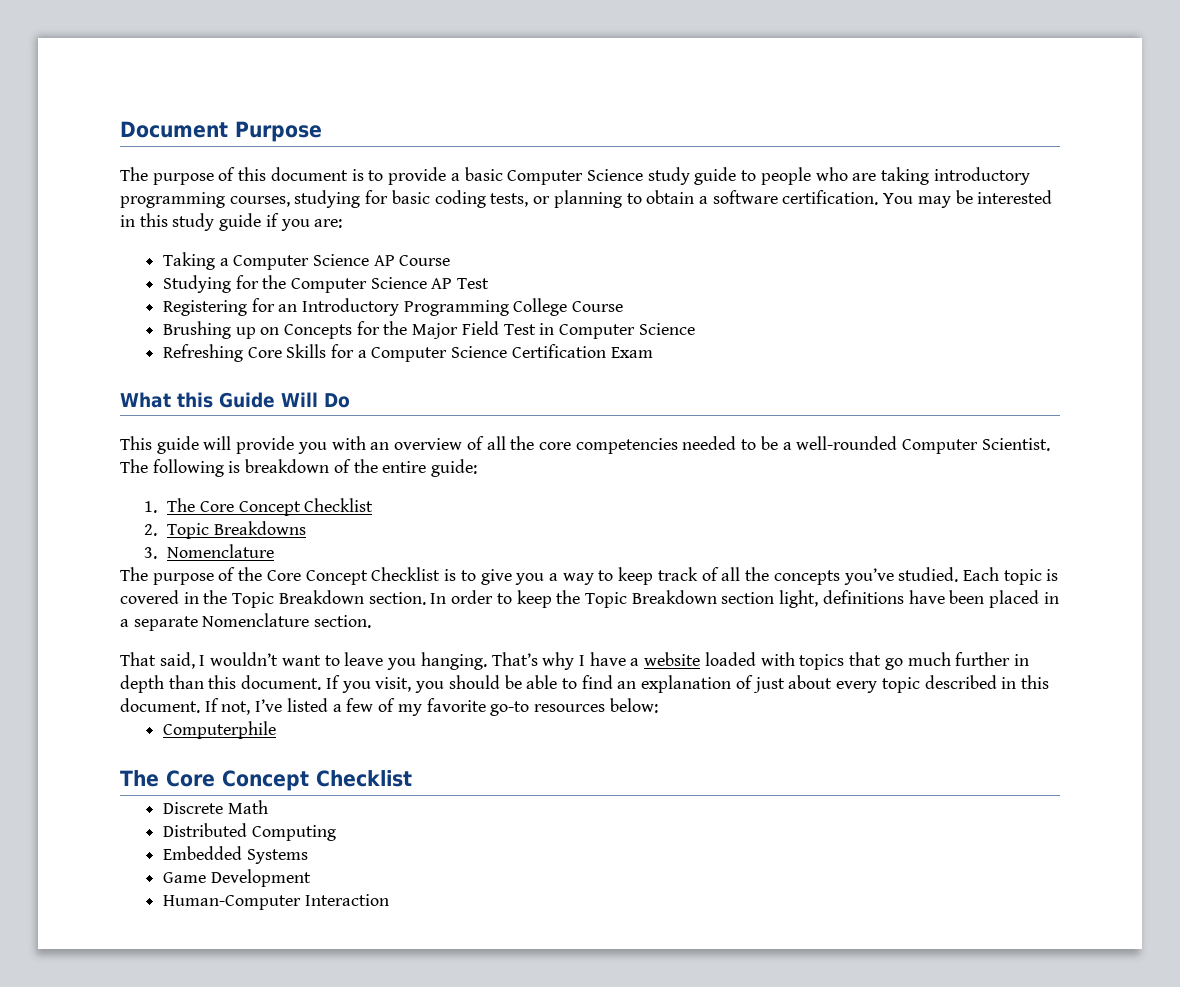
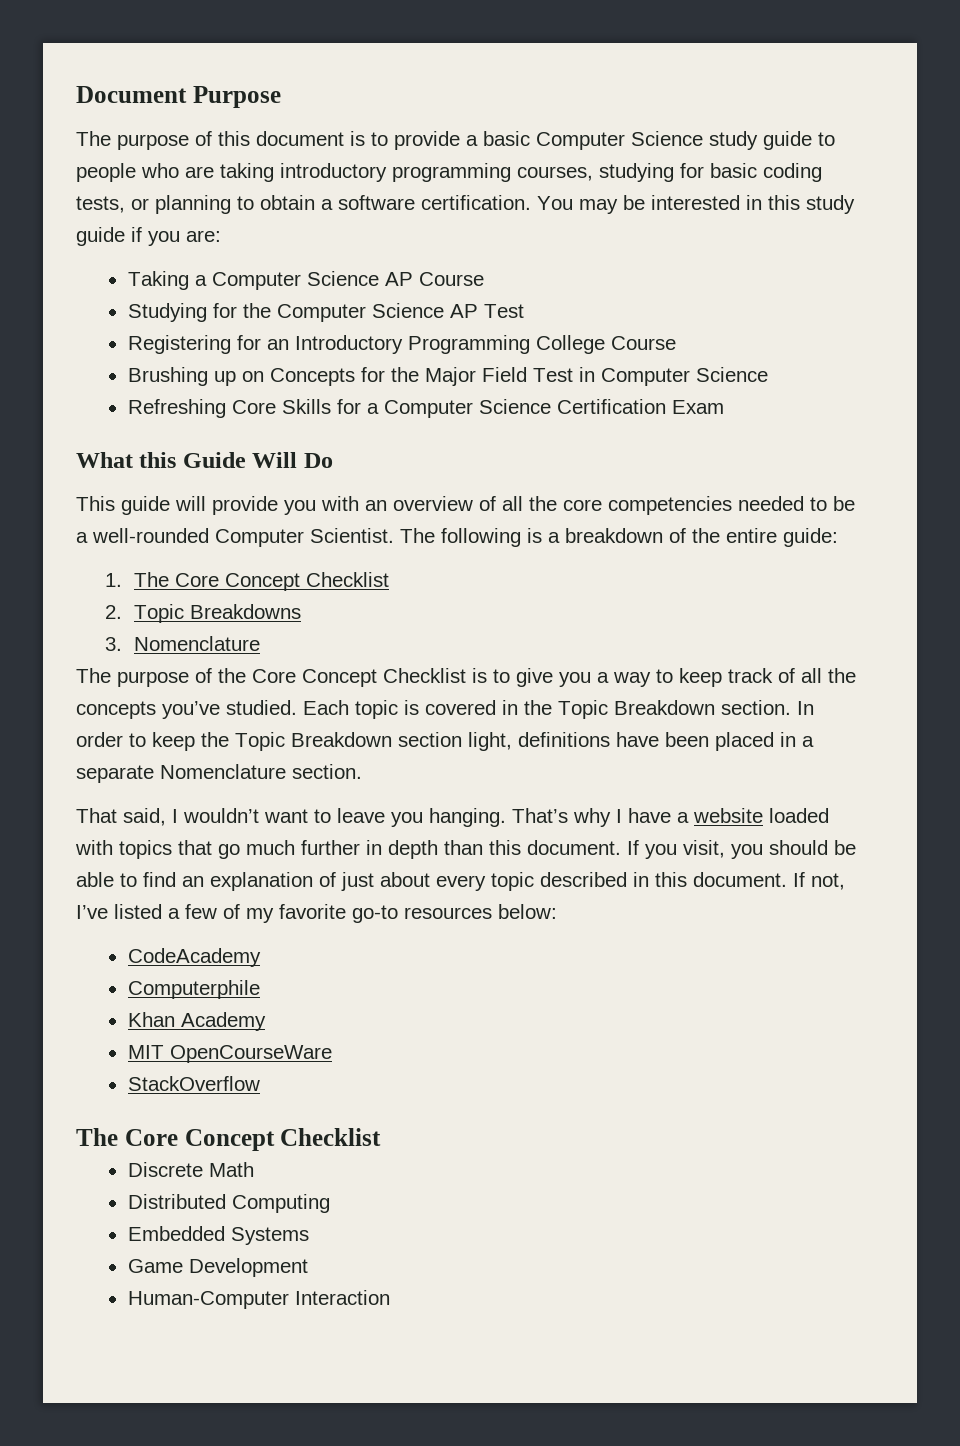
(241, 467) none -> [548,532,560,543] a
(658, 705) none -> [127,948,261,967] // CodeAcademy
(276, 730) none -> [127,1012,266,1031] [127,1045,332,1063] [127,1076,260,1091] // Khan Academy // MIT OpenCourseWare // StackOverflow

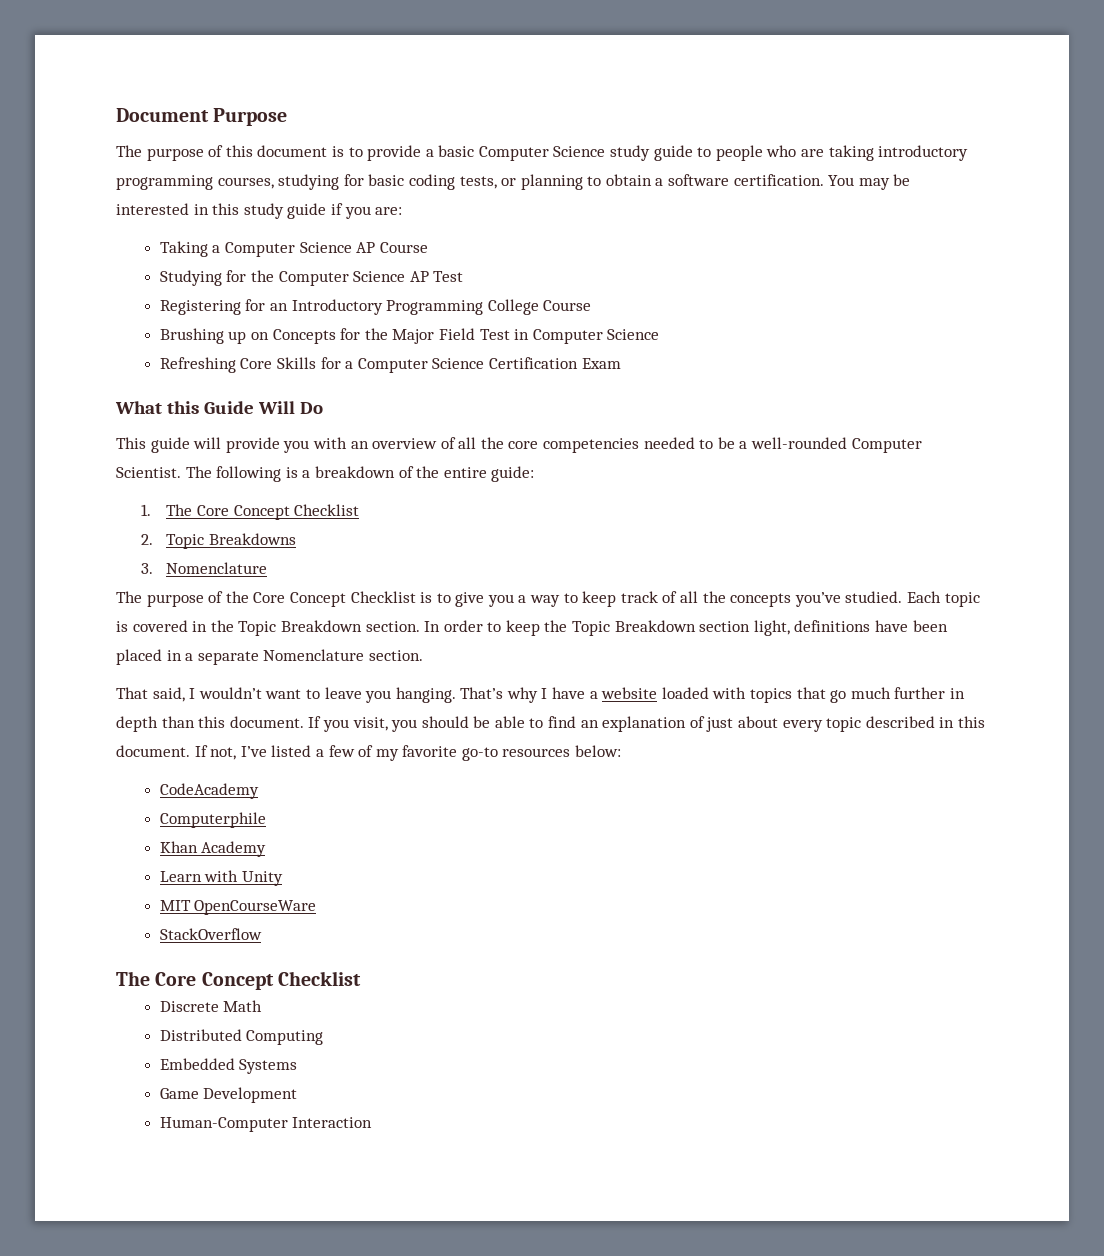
(266, 1021) none -> [159,870,284,886] // Learn with Unity

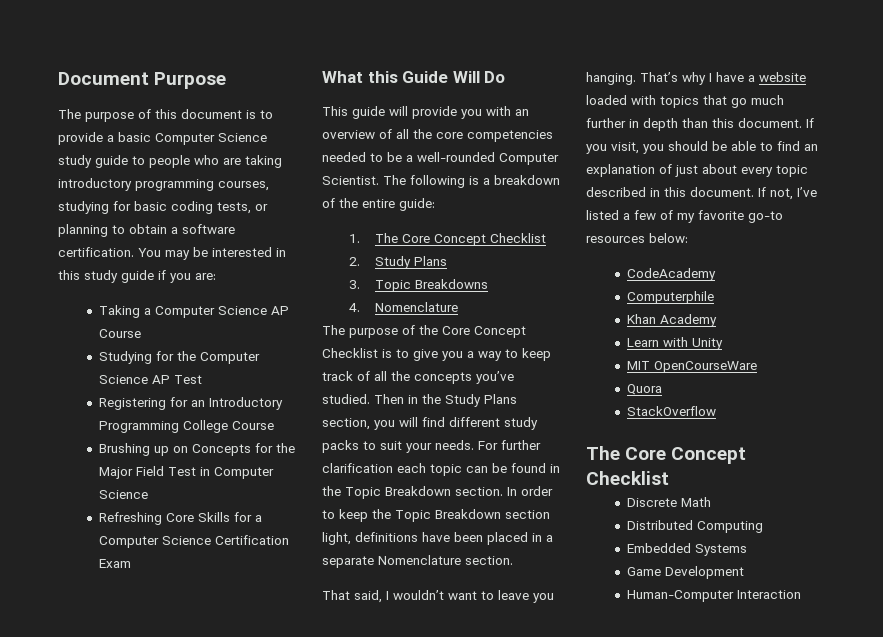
(154, 539) none -> [375,256,448,269] [348,280,360,289] Study Plans // 3.
[141,563,154,574] 3. -> [348,303,360,312] 4.
[906,591,980,607] [116,620,188,632] Each topic is covered -> [374,394,517,407] [322,417,538,430] [322,440,541,453] [322,463,546,476] Then in the Study Plans section, you will find different study packs to suit your needs. For further clarification each topic can be found
(317, 907) none -> [627,384,663,395] // Quora

